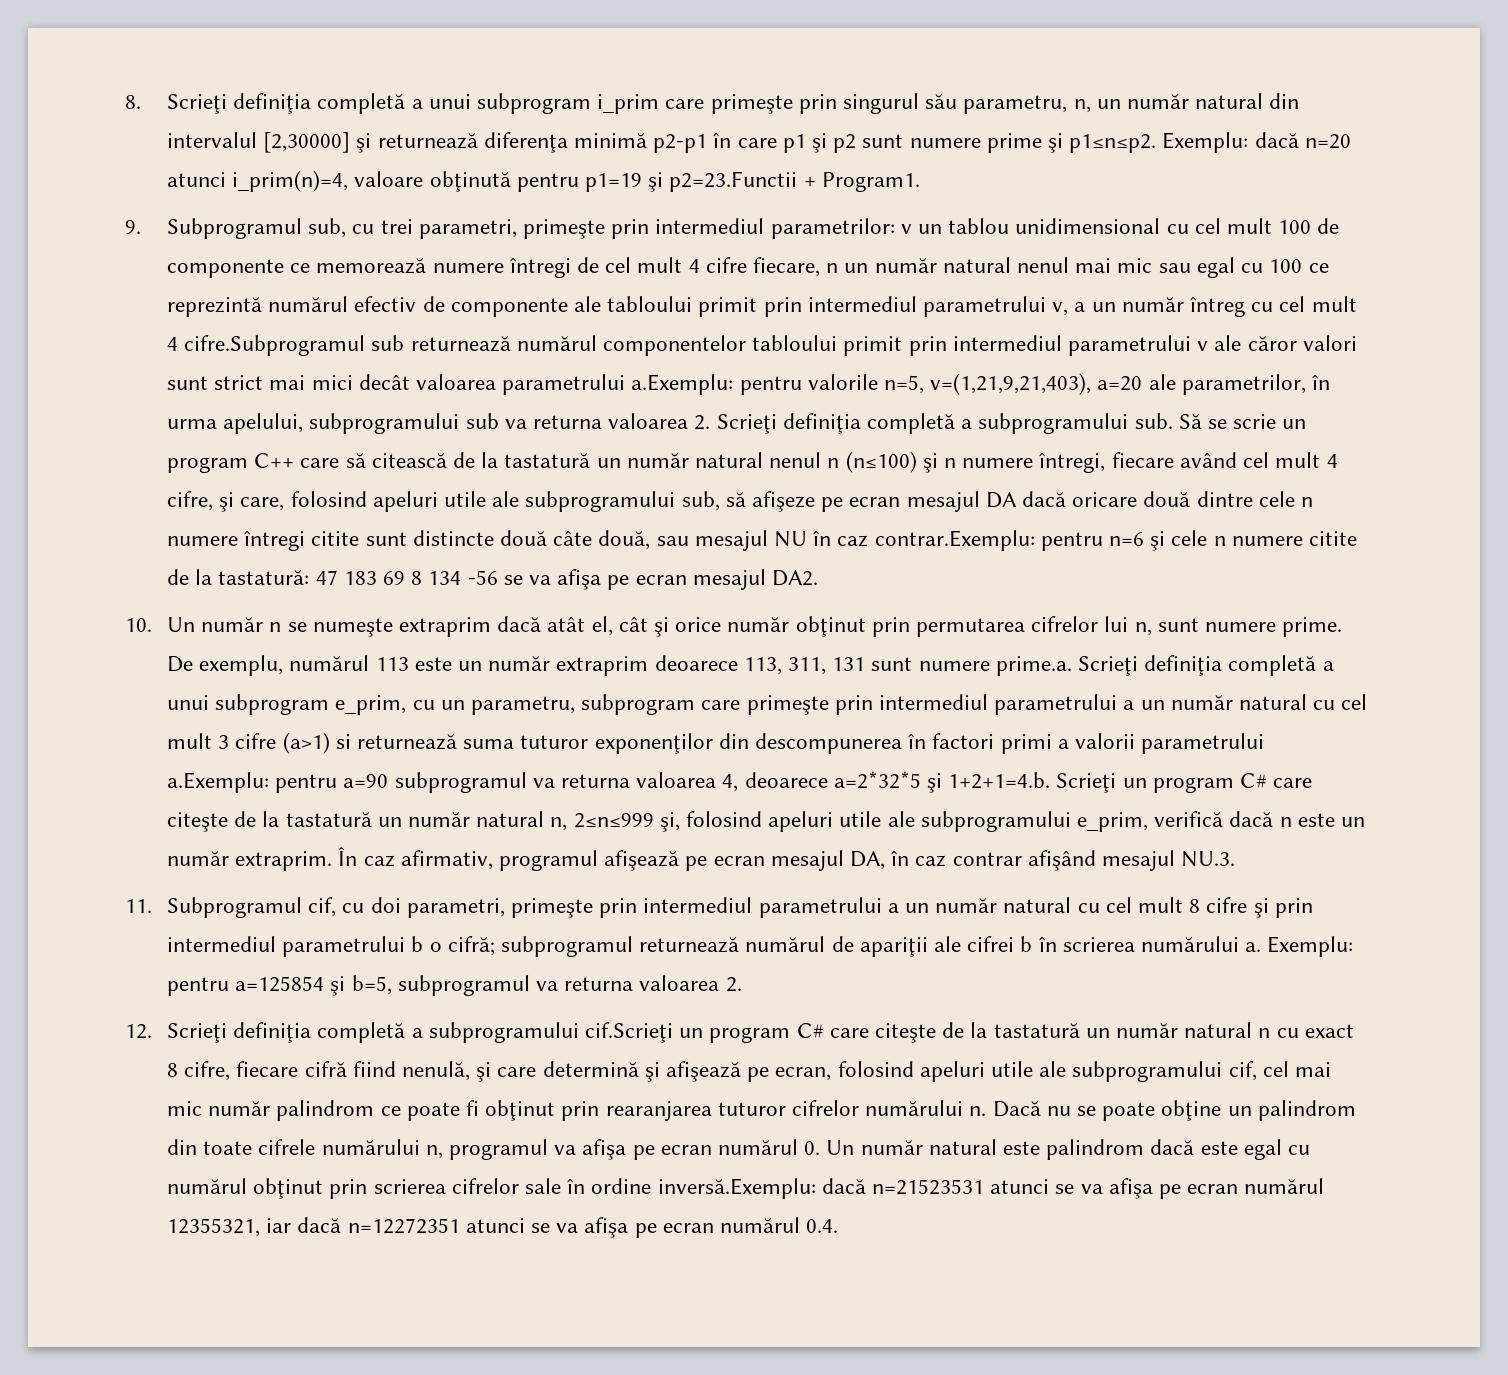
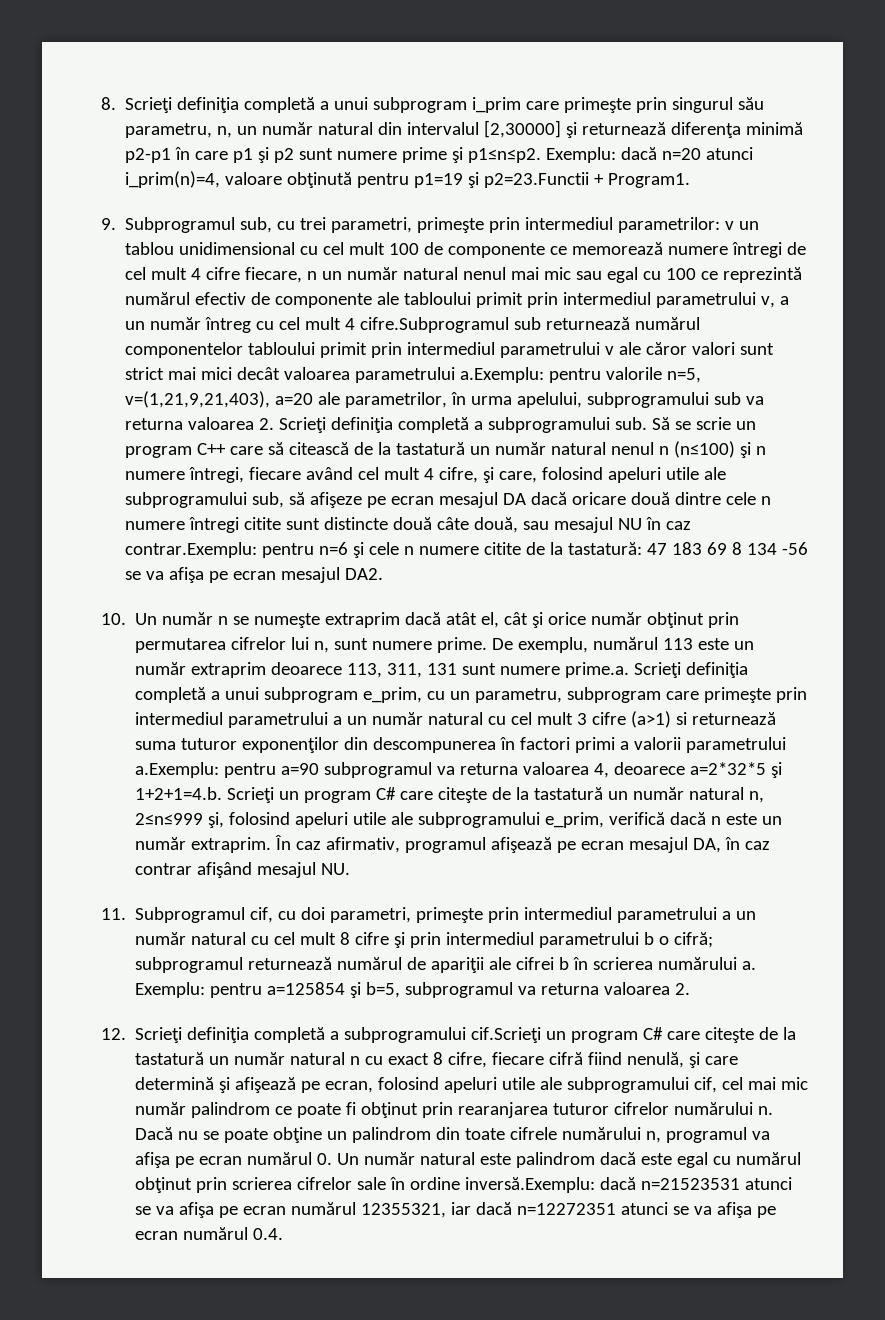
[1181,851,1236,867] NU.3. -> [321,863,351,875] NU.

